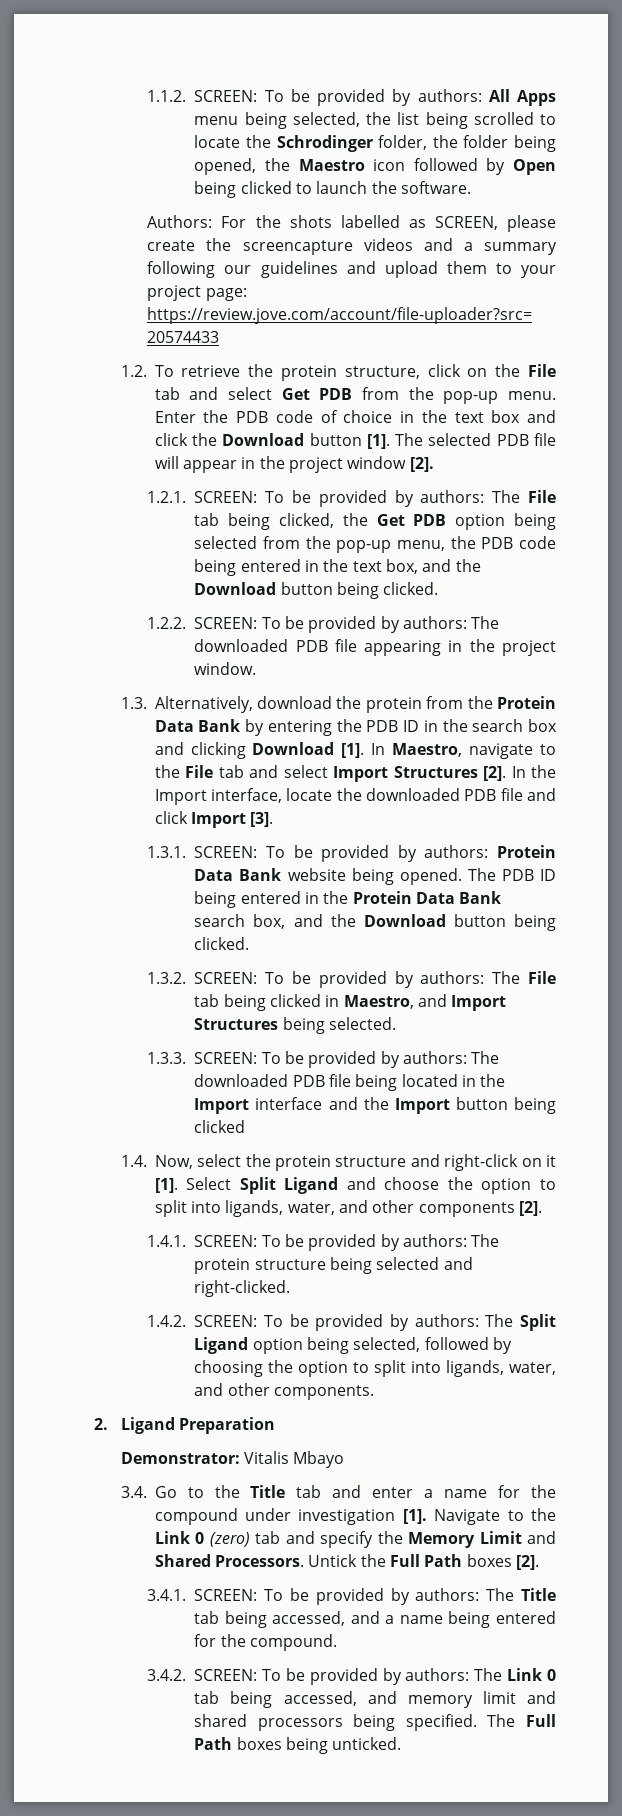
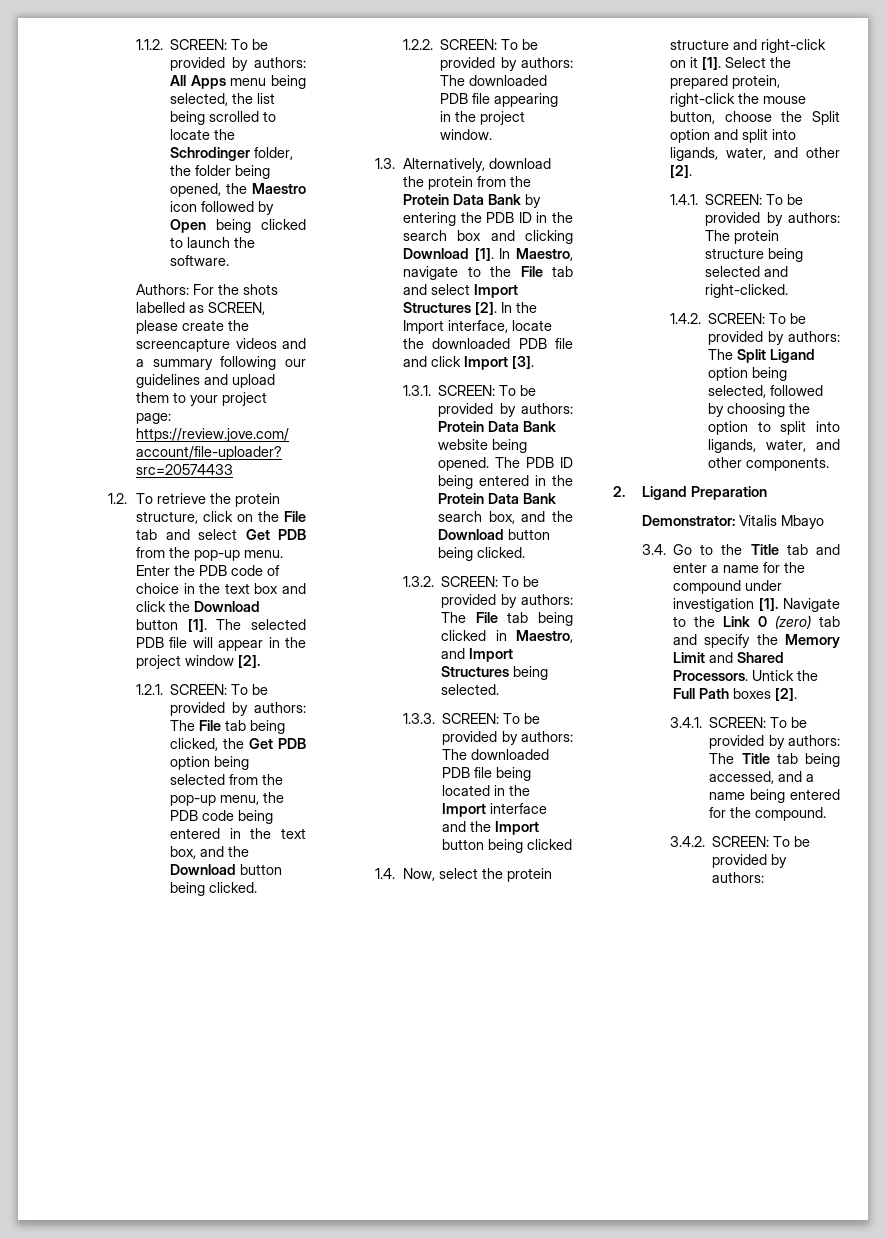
[239,1177,556,1194] [154,1200,515,1217] Split Ligand and choose the option to split into ligands, water, and other components -> [770,57,792,68] [670,75,781,89] [670,93,807,107] [670,111,840,125] [670,129,797,143] [670,147,840,161] the prepared protein, right-click the mouse button, choose the Split option and split into ligands, water, and other
[474,1668,556,1681] [194,1691,556,1708] [194,1714,557,1731] [194,1737,402,1754] The Link 0 tab being accessed, and memory limit and shared processors being specified. The Full Path boxes being unticked. -> (765, 877) none

